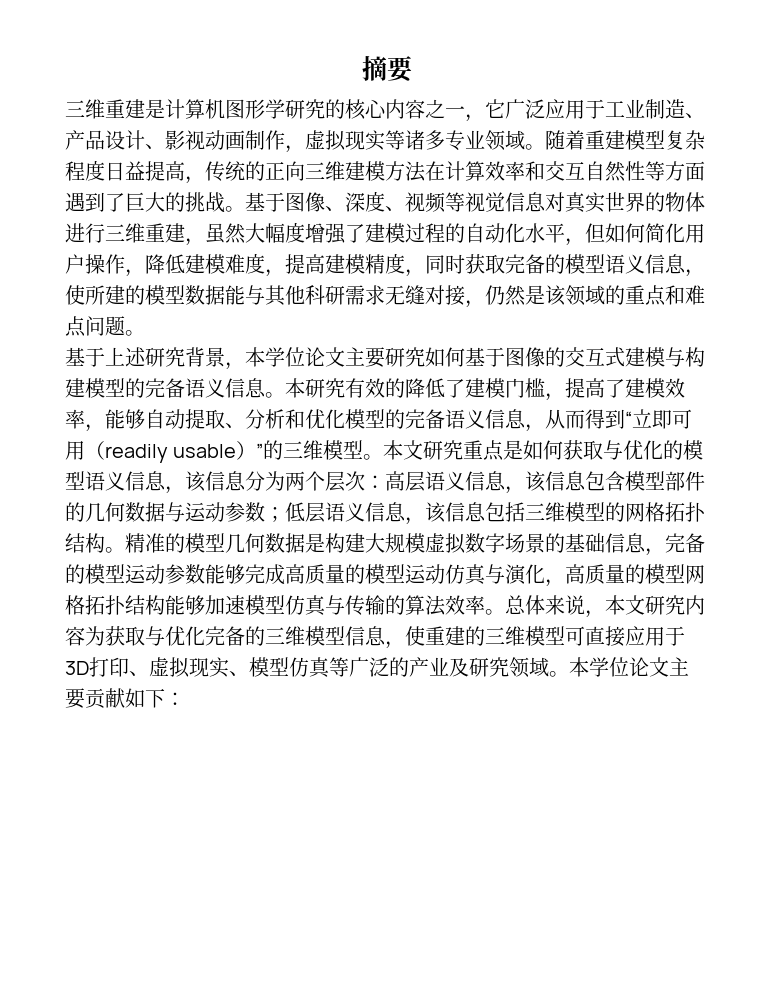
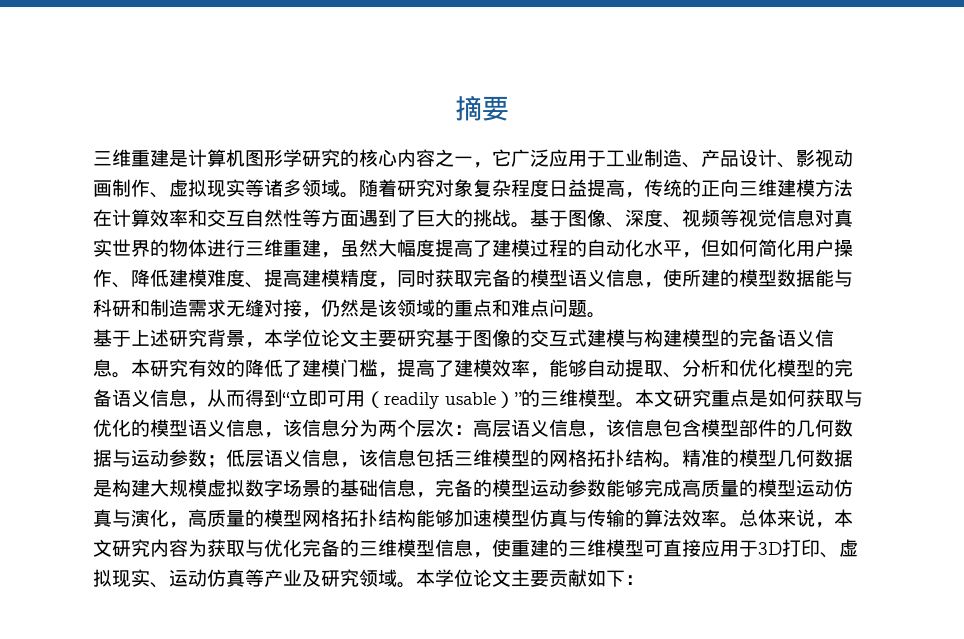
[285,145,305,153] ， -> [150,192,169,198] 、
[445,130,485,151] 专业 -> (302, 188) none
[585,130,665,150] 重建模型 -> [397,179,473,197] 研究对象
[305,223,346,244] 增强 -> [435,239,473,257] 提高
[125,269,145,277] ， -> [112,282,131,288] 、
[265,269,285,277] ， -> [245,282,264,288] 、
[265,285,345,306] 其他科研 -> [93,299,188,317] 科研和制造
[425,347,465,367] 如何 -> (435, 338) none
[249,657,409,678] 模型仿真等广泛的 -> [169,569,264,587] 运动仿真等

